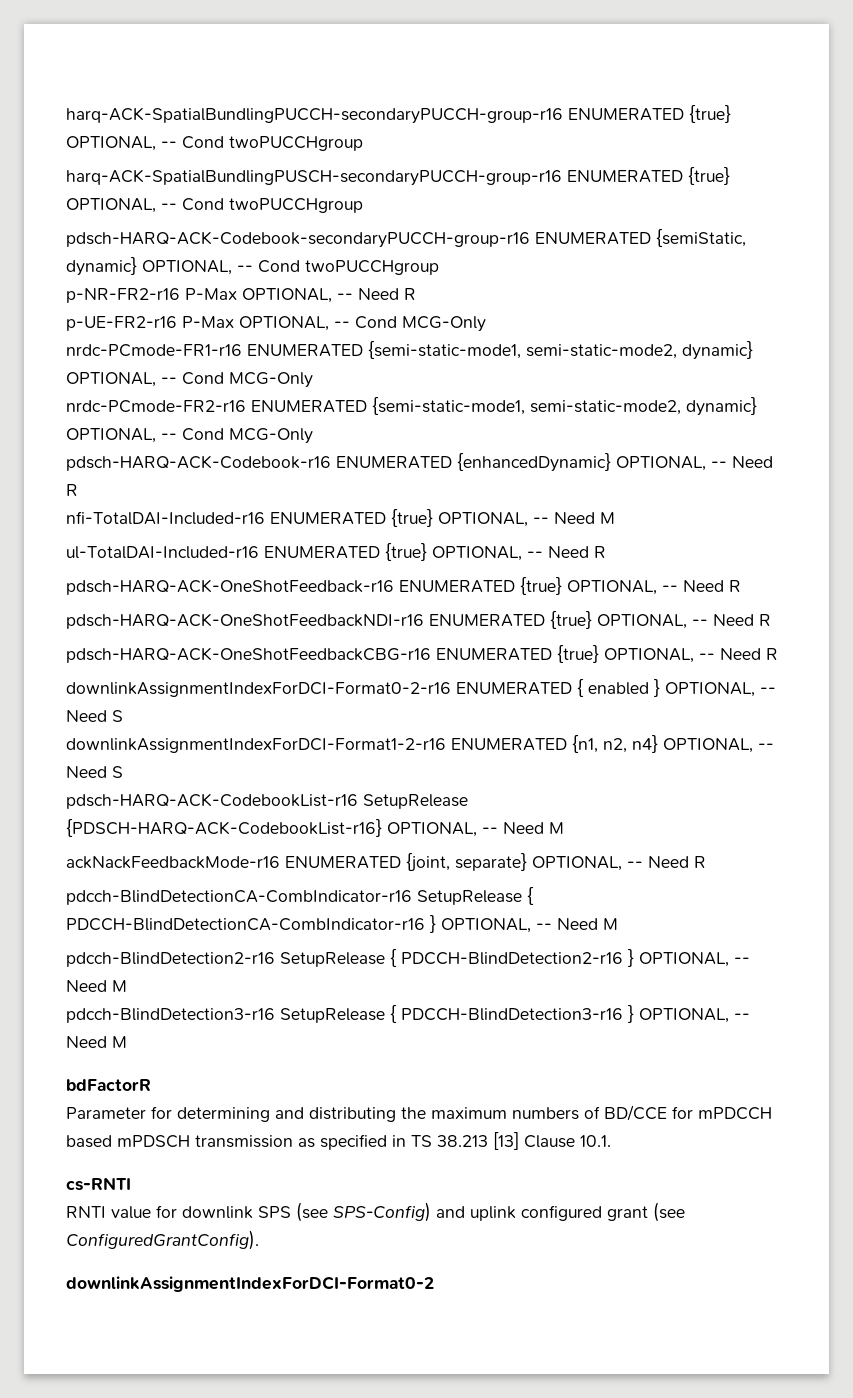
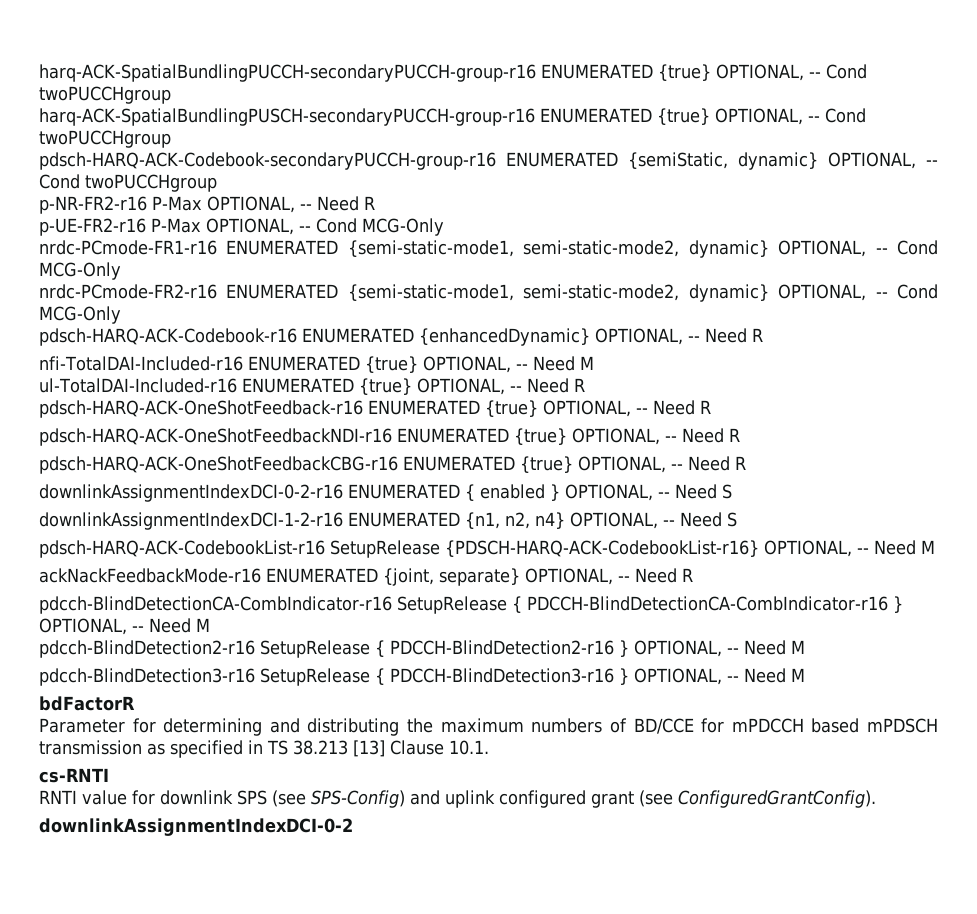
[66,682,451,697] downlinkAssignmentIndexForDCI-Format0-2-r16 -> [39,484,343,502] downlinkAssignmentIndexDCI-0-2-r16
[66,738,446,753] downlinkAssignmentIndexForDCI-Format1-2-r16 -> [39,512,343,530] downlinkAssignmentIndexDCI-1-2-r16
[66,1276,434,1292] downlinkAssignmentIndexForDCI-Format0-2 -> [39,818,353,836] downlinkAssignmentIndexDCI-0-2

